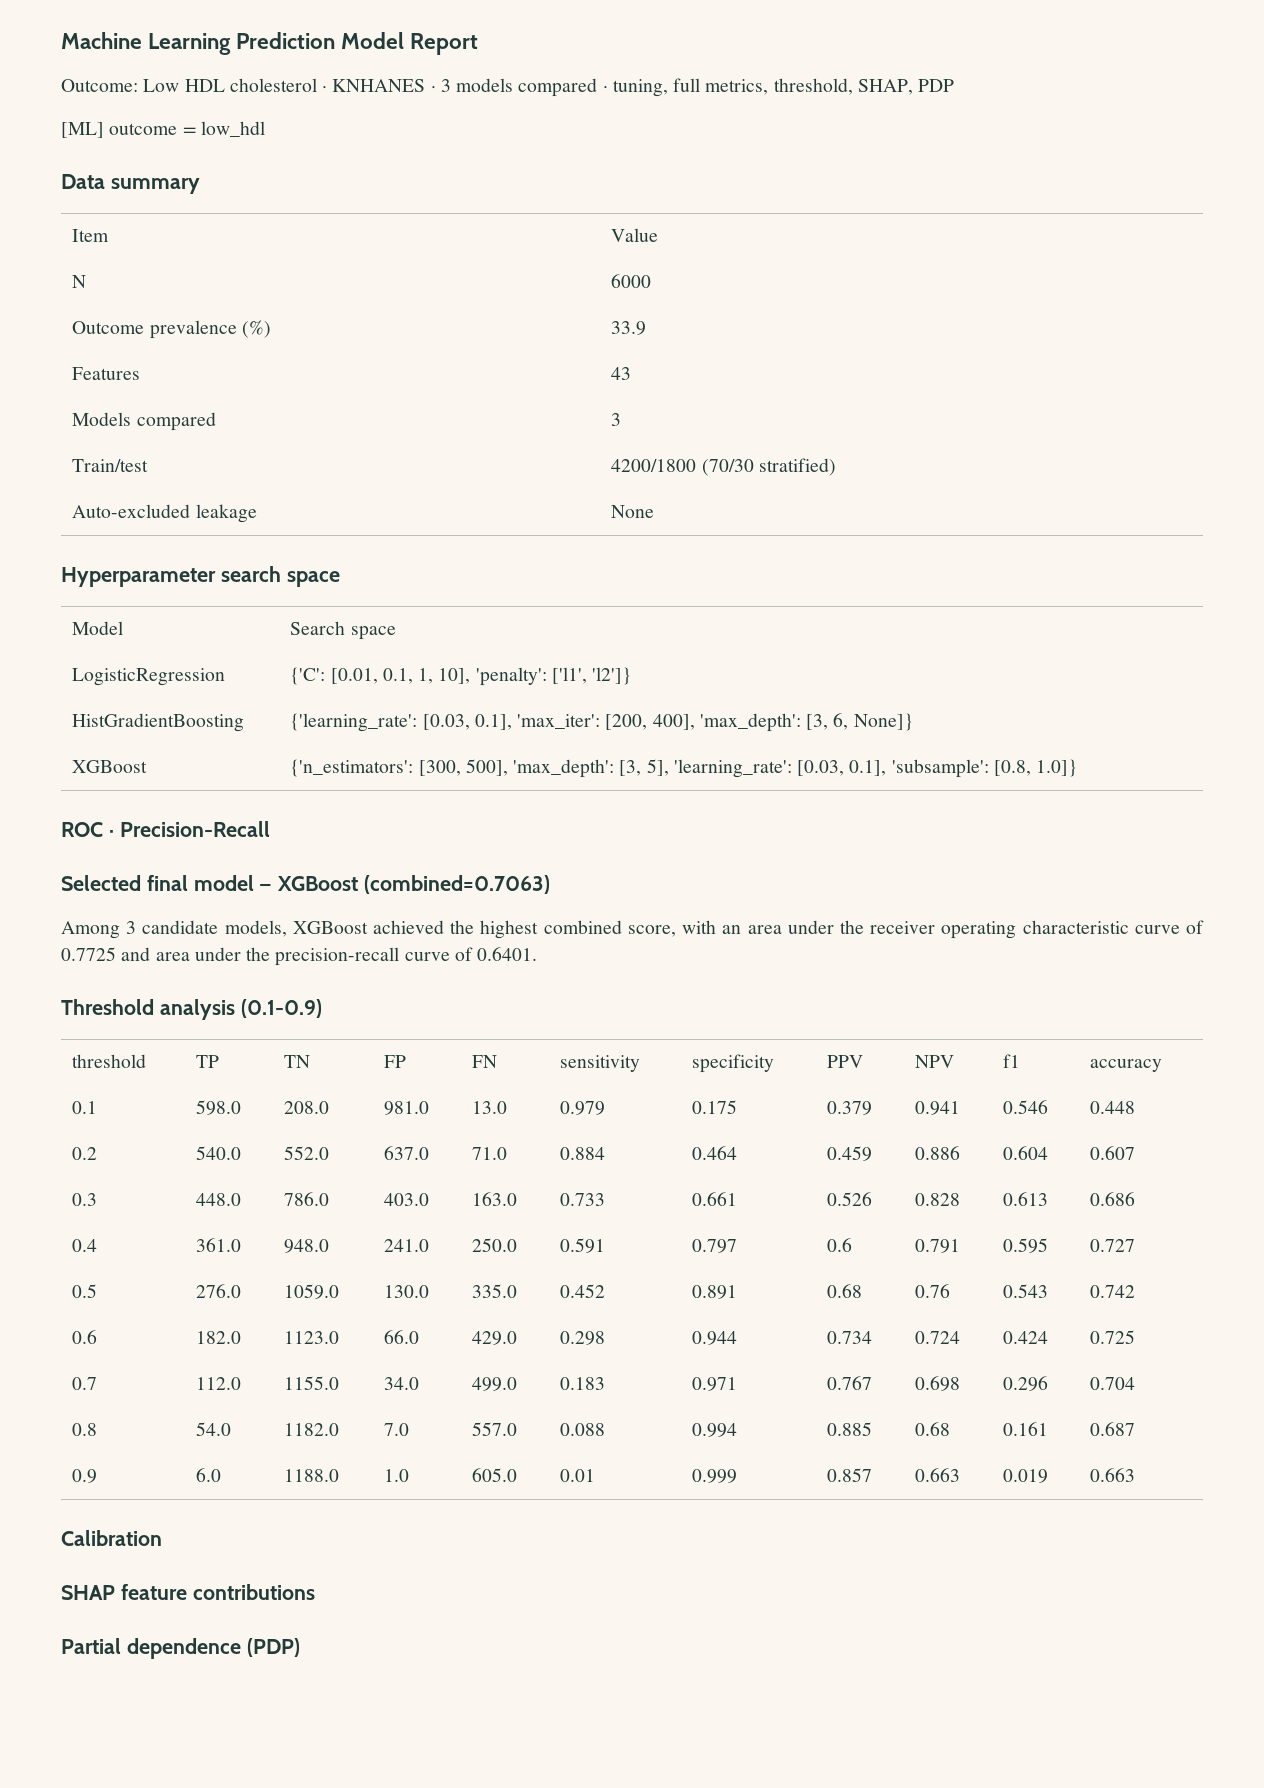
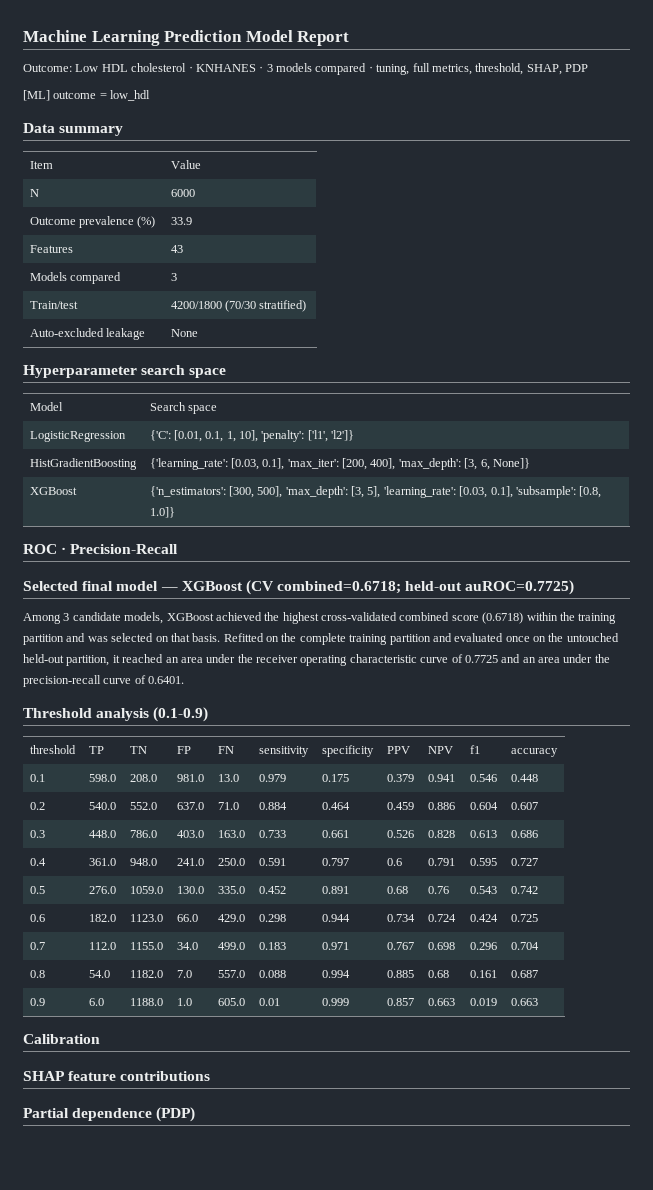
[364,875,551,894] (combined=0.7063) -> [245,580,575,595] (CV combined=0.6718; held-out auROC=0.7725)
[543,920,717,937] combined score, with -> [321,612,617,624] [23,633,619,645] [23,654,164,666] cross-validated combined score (0.6718) within the training partition and was selected on that basis. Refitted on the complete training partition and evaluated once on the untouched held-out partition, it reached
(151, 954) none -> [522,657,536,663] an

